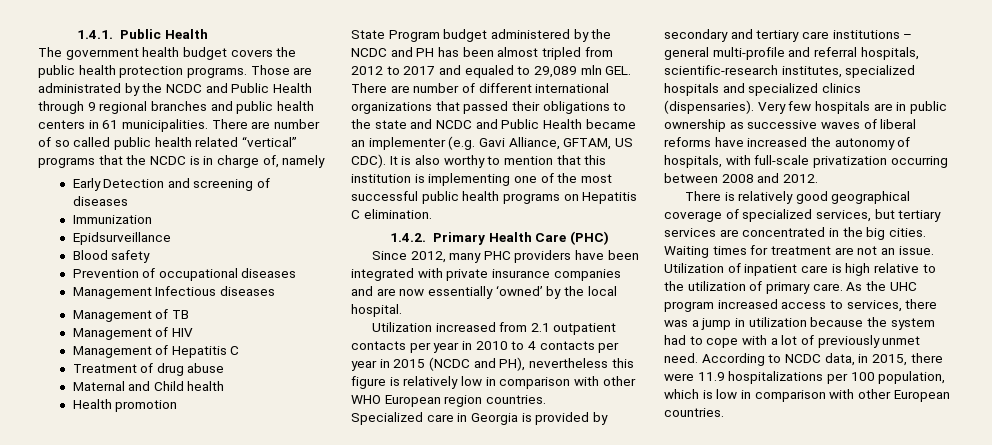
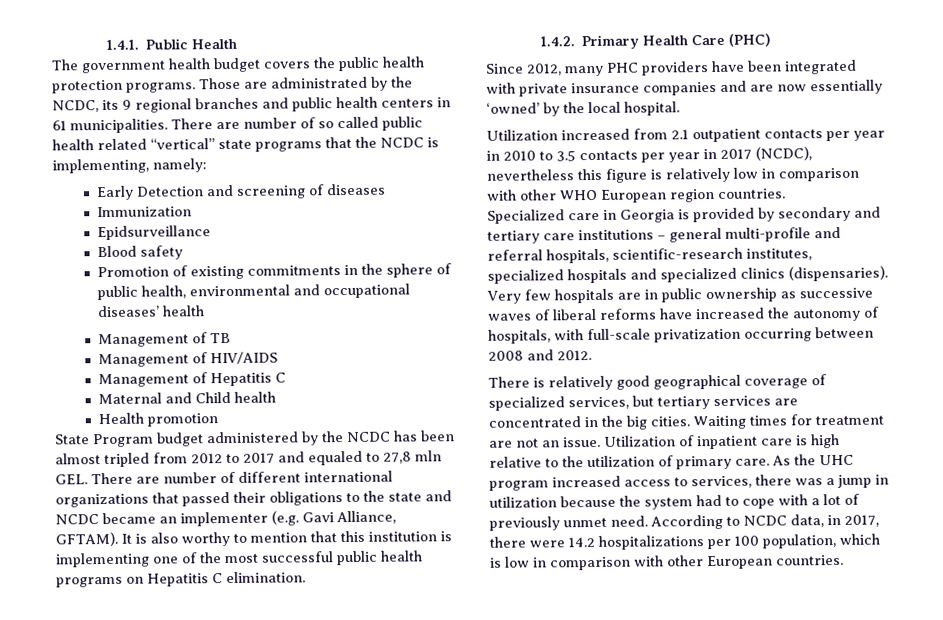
[165,83,312,93] [38,101,84,114] NCDC and Public Health through -> [52,99,119,113] NCDC, its
(297, 141) none -> [218,139,252,150] state
[203,155,326,168] in charge of, namely -> [52,158,207,174] implementing, namely:
[72,268,297,281] [72,286,275,299] Prevention of occupational diseases // Management Infectious diseases -> [96,263,452,280] [96,283,410,301] [96,305,205,318] Promotion of existing commitments in the sphere of public health, environmental and occupational diseases’ health
[171,328,193,337] HIV -> [209,351,278,365] HIV/AIDS
[72,363,225,376] // Treatment of drug abuse -> (286, 377) none
[390,47,435,57] and PH -> (391, 437) none
[533,66,577,78] 29,089 -> [383,451,412,464] 27,8
[475,119,582,129] and Public Health -> (99, 519) none
[563,138,633,150] [351,154,386,168] GFTAM, US CDC). -> [55,531,118,547] GFTAM).
[527,341,620,353] [351,357,526,371] 4 contacts per year in 2015 (NCDC and PH), -> [556,146,812,163] 3.5 contacts per year in 2017 (NCDC),
[871,354,907,366] 2015, -> [844,514,879,527] 2017,
[697,372,725,381] 11.9 -> [568,536,595,548] 14.2

